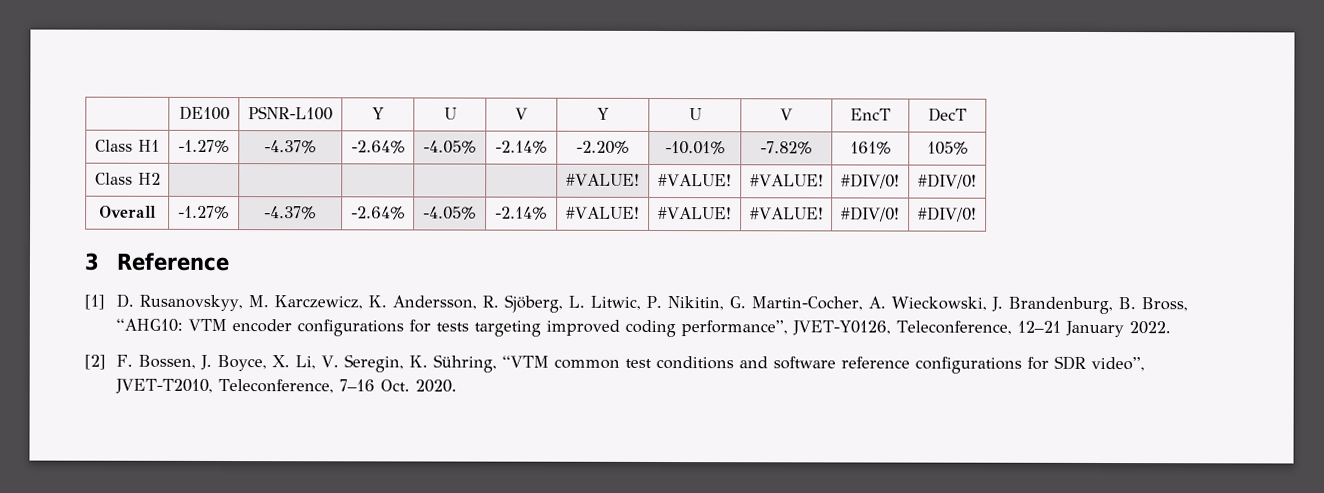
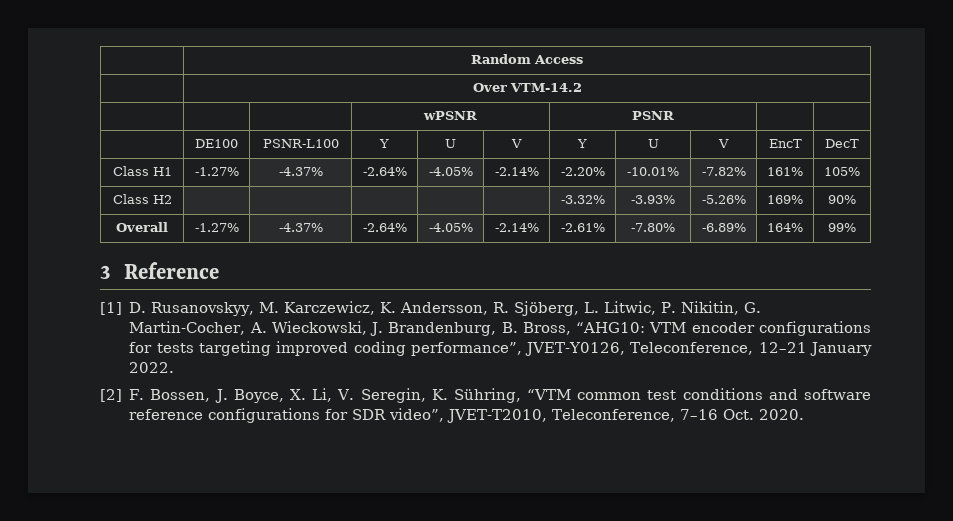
(178, 113) none -> [471,54,583,64] [472,83,582,92] [423,111,477,120] [632,111,674,120] | Random Access // | Over VTM-14.2 // | | | wPSNR | PSNR | | //
[566,173,641,186] [658,173,733,187] [749,174,824,187] [841,173,900,189] [918,173,977,189] #VALUE! | #VALUE! | #VALUE! | #DIV/0! | #DIV/0! -> [560,195,605,204] [631,195,675,204] [701,195,746,204] [767,195,803,204] [828,195,856,204] -3.32% | -3.93% | -5.26% | 169% | 90%
[566,206,641,219] [658,206,733,220] [749,207,824,220] [841,206,900,222] [918,206,977,222] #VALUE! | #VALUE! | #VALUE! | #DIV/0! | #DIV/0! -> [560,223,605,232] [631,223,675,232] [701,223,746,232] [767,223,803,232] [828,223,856,232] -2.61% | -7.80% | -6.89% | 164% | 99%

